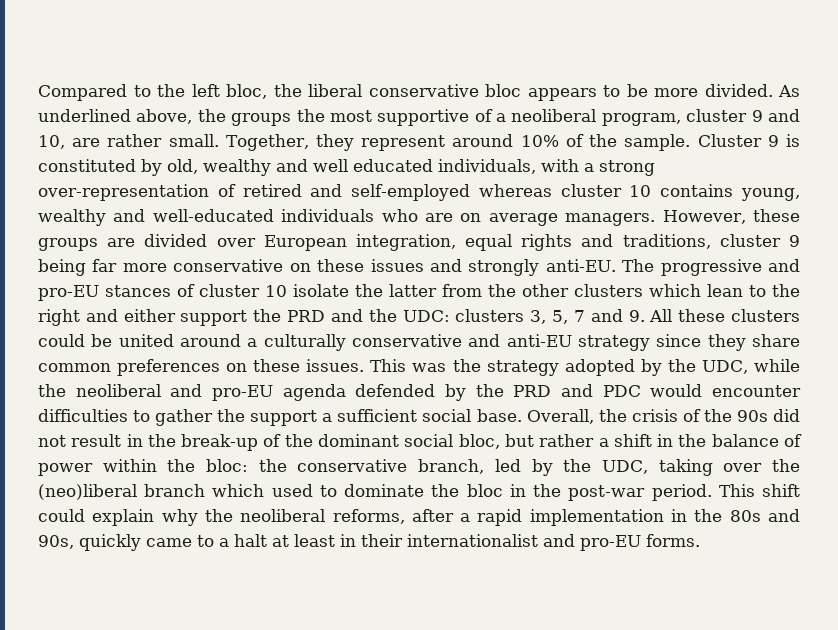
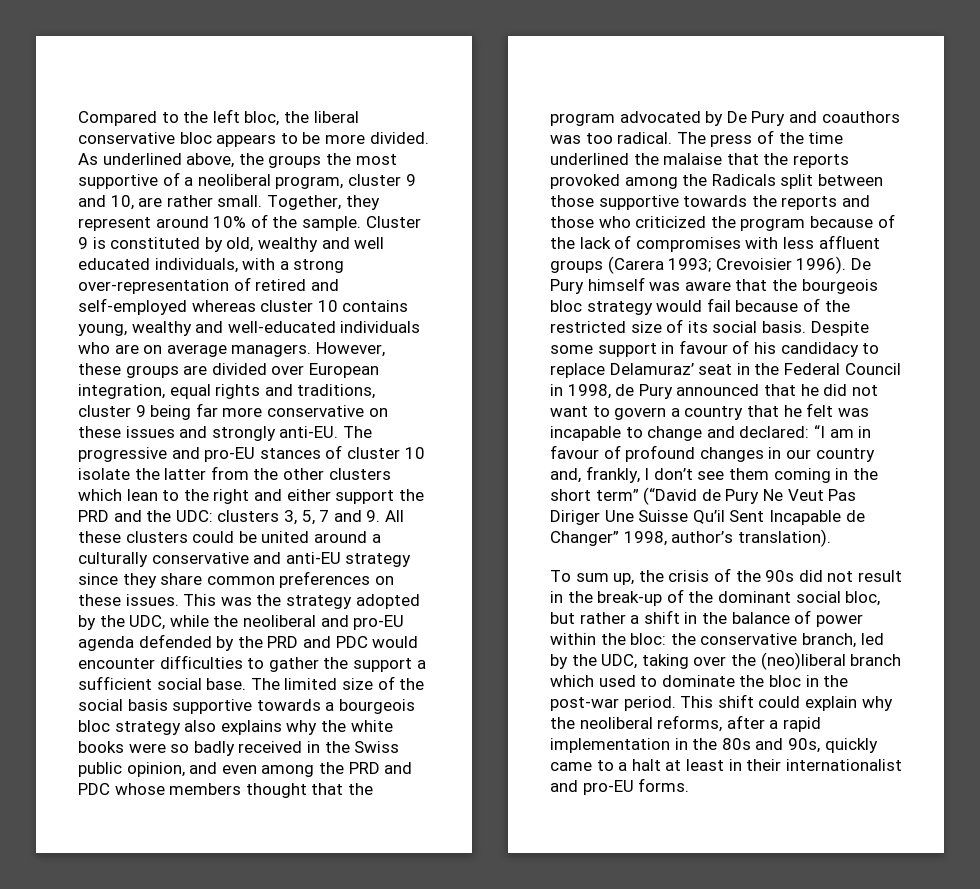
[526,409,594,424] Overall, -> [250,676,425,690] [78,699,415,714] [78,720,393,735] [78,741,400,756] [78,762,413,777] [78,783,373,798] [550,111,900,126] [550,130,844,147] [550,153,849,168] [550,174,883,189] [550,195,870,210] [550,214,895,231] [550,235,880,252] [550,256,871,274] [550,277,878,294] [550,298,850,315] [550,319,869,336] [550,340,880,357] [550,363,901,378] [550,384,878,399] [550,403,869,420] [550,425,872,441] [550,445,875,462] [550,466,878,483] [550,487,857,505] [550,510,865,525] [550,529,831,547] [550,570,635,585] The limited size of the social basis supportive towards a bourgeois bloc strategy also explains why the white books were so badly received in the Swiss public opinion, and even among the PRD and PDC whose members thought that the program advocated by De Pury and coauthors was too radical. The press of the time underlined the malaise that the reports provoked among the Radicals split between those supportive towards the reports and those who criticized the program because of the lack of compromises with less affluent groups (Carera 1993; Crevoisier 1996). De Pury himself was aware that the bourgeois bloc strategy would fail because of the restricted size of its social basis. Despite some support in favour of his candidacy to replace Delamuraz’ seat in the Federal Council in 1998, de Pury announced that he did not want to govern a country that he felt was incapable to change and declared: “I am in favour of profound changes in our country and, frankly, I don’t see them coming in the short term” (“David de Pury Ne Veut Pas Diriger Une Suisse Qu’il Sent Incapable de Changer” 1998, author’s translation). // To sum up,

